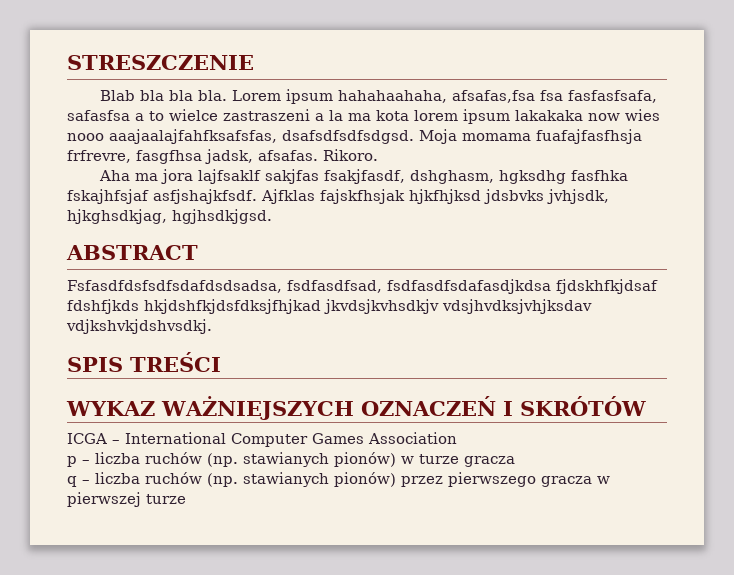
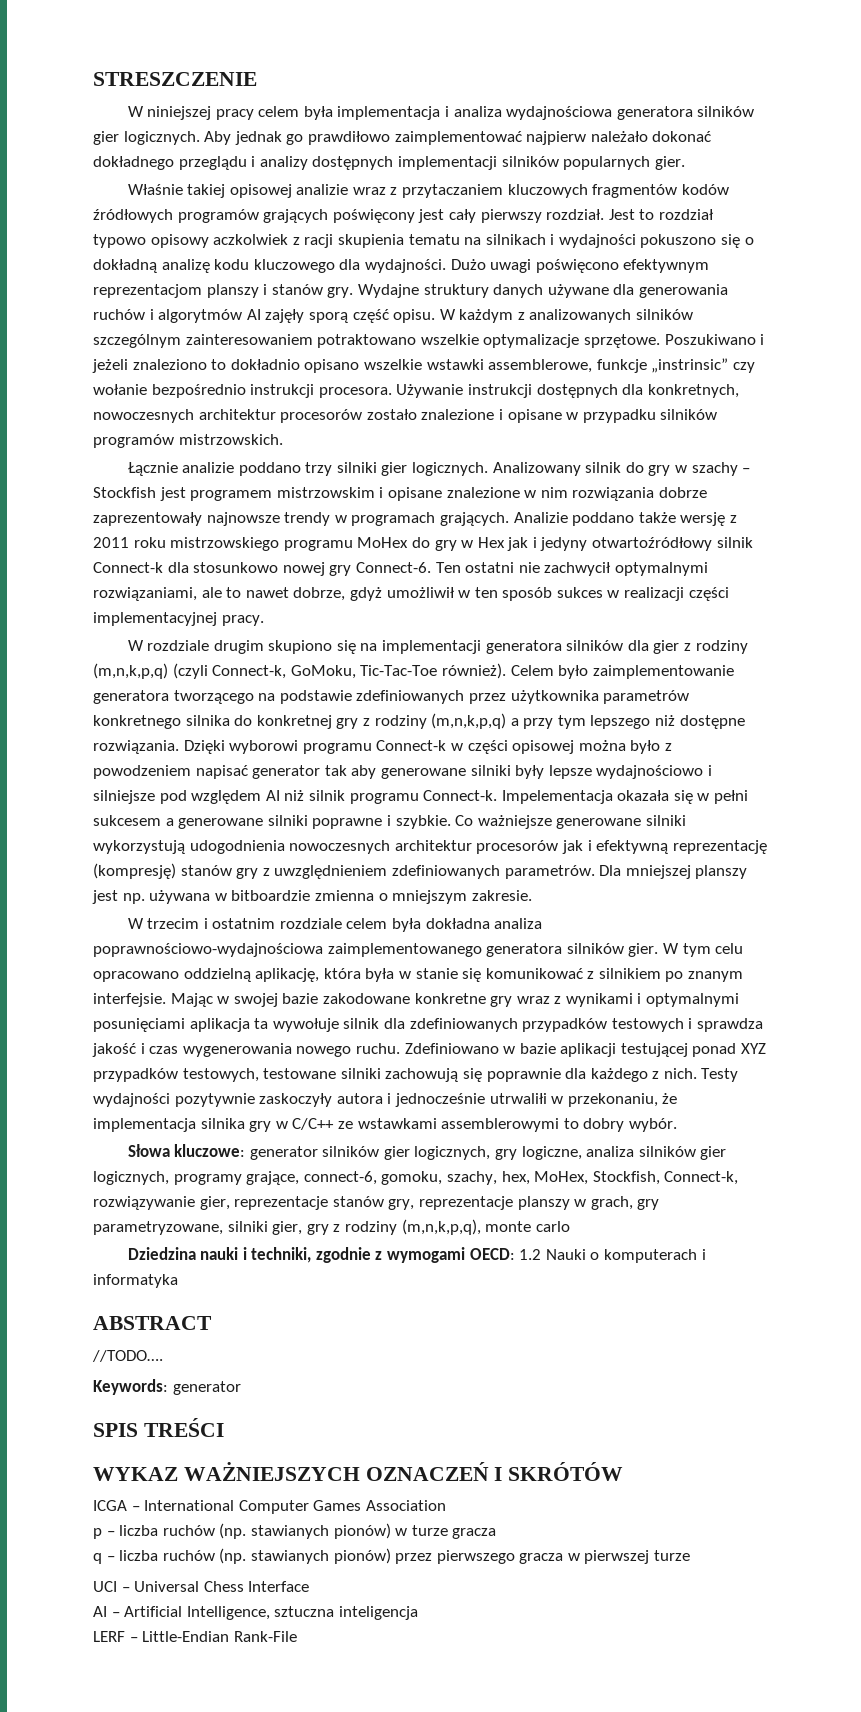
[100,89,658,104] [67,109,660,124] [67,129,642,144] [67,149,378,164] [99,169,629,184] [67,189,609,204] [67,209,272,224] [66,245,198,260] [67,279,658,294] [67,299,592,314] [66,319,212,334] Blab bla bla bla. Lorem ipsum hahahaahaha, afsafas,fsa fsa fasfasfsafa, safasfsa a to wielce zastraszeni a la ma kota lorem ipsum lakakaka now wies nooo aaajaalajfahfksafsfas, dsafsdfsdfsdgsd. Moja momama fuafajfasfhsja frfrevre, fasgfhsa jadsk, afsafas. Rikoro. // Aha ma jora lajfsaklf sakjfas fsakjfasdf, dshghasm, hgksdhg fasfhka fskajhfsjaf asfjshajkfsdf. Ajfklas fajskfhsjak hjkfhjksd jdsbvks jvhjsdk, hjkghsdkjag, hgjhsdkjgsd. // ABSTRACT // Fsfasdfdsfsdfsdafdsdsadsa, fsdfasdfsad, fsdfasdfsdafasdjkdsa fjdskhfkjdsaf fdshfjkds hkjdshfkjdsfdksjfhjkad jkvdsjkvhsdkjv vdsjhvdksjvhjksdav vdjkshvkjdshvsdkj. -> [127,106,755,120] [93,131,712,145] [93,156,685,170] [127,184,729,198] [93,209,714,223] [93,234,754,248] [93,259,710,273] [93,284,728,298] [93,309,694,323] [93,334,765,348] [92,358,755,373] [93,384,739,398] [93,409,718,423] [93,434,283,448] [127,462,751,476] [93,487,707,501] [93,512,737,526] [93,537,753,551] [93,562,708,576] [93,587,729,601] [93,612,264,626] [127,640,748,654] [93,663,734,679] [93,690,690,704] [93,713,745,729] [93,740,672,754] [93,765,712,779] [93,790,749,804] [93,815,686,829] [93,840,767,854] [93,863,748,879] [92,890,532,904] [127,918,543,932] [93,943,744,957] [93,968,744,982] [93,993,740,1007] [93,1018,763,1032] [92,1043,767,1057] [93,1068,739,1082] [93,1093,678,1107] [93,1118,677,1132] [127,1144,727,1160] [93,1171,739,1185] [93,1196,660,1210] [93,1219,570,1235] [127,1247,706,1263] [93,1274,178,1288] [93,1316,212,1330] [92,1350,163,1362] [93,1379,241,1395] W niniejszej pracy celem była implementacja i analiza wydajnościowa generatora silników gier logicznych. Aby jednak go prawdiłowo zaimplementować najpierw należało dokonać dokładnego przeglądu i analizy dostępnych implementacji silników popularnych gier. // Właśnie takiej opisowej analizie wraz z przytaczaniem kluczowych fragmentów kodów źródłowych programów grających poświęcony jest cały pierwszy rozdział. Jest to rozdział typowo opisowy aczkolwiek z racji skupienia tematu na silnikach i wydajności pokuszono się o dokładną analizę kodu kluczowego dla wydajności. Dużo uwagi poświęcono efektywnym reprezentacjom planszy i stanów gry. Wydajne struktury danych używane dla generowania ruchów i algorytmów AI zajęły sporą część opisu. W każdym z analizowanych silników szczególnym zainteresowaniem potraktowano wszelkie optymalizacje sprzętowe. Poszukiwano i jeżeli znaleziono to dokładnio opisano wszelkie wstawki assemblerowe, funkcje „instrinsic” czy wołanie bezpośrednio instrukcji procesora. Używanie instrukcji dostępnych dla konkretnych, nowoczesnych architektur procesorów zostało znalezione i opisane w przypadku silników programów mistrzowskich. // Łącznie analizie poddano trzy silniki gier logicznych. Analizowany silnik do gry w szachy – Stockfish jest programem mistrzowskim i opisane znalezione w nim rozwiązania dobrze zaprezentowały najnowsze trendy w programach grających. Analizie poddano także wersję z 2011 roku mistrzowskiego programu MoHex do gry w Hex jak i jedyny otwartoźródłowy silnik Connect-k dla stosunkowo nowej gry Connect-6. Ten ostatni nie zachwycił optymalnymi rozwiązaniami, ale to nawet dobrze, gdyż umożliwił w ten sposób sukces w realizacji części implementacyjnej pracy. // W rozdziale drugim skupiono się na implementacji generatora silników dla gier z rodziny (m,n,k,p,q) (czyli Connect-k, GoMoku, Tic-Tac-Toe również). Celem było zaimplementowanie generatora tworzącego na podstawie zdefiniowanych przez użytkownika parametrów konkretnego silnika do konkretnej gry z rodziny (m,n,k,p,q) a przy tym lepszego niż dostępne rozwiązania. Dzięki wyborowi programu Connect-k w części opisowej można było z powodzeniem napisać generator tak aby generowane silniki były lepsze wydajnościowo i silniejsze pod względem AI niż silnik programu Connect-k. Impelementacja okazała się w pełni sukcesem a generowane silniki poprawne i szybkie. Co ważniejsze generowane silniki wykorzystują udogodnienia nowoczesnych architektur procesorów jak i efektywną reprezentację (kompresję) stanów gry z uwzględnieniem zdefiniowanych parametrów. Dla mniejszej planszy jest np. używana w bitboardzie zmienna o mniejszym zakresie. // W trzecim i ostatnim rozdziale celem była dokładna analiza poprawnościowo-wydajnościowa zaimplementowanego generatora silników gier. W tym celu opracowano oddzielną aplikację, która była w stanie się komunikować z silnikiem po znanym interfejsie. Mając w swojej bazie zakodowane konkretne gry wraz z wynikami i optymalnymi posunięciami aplikacja ta wywołuje silnik dla zdefiniowanych przypadków testowych i sprawdza jakość i czas wygenerowania nowego ruchu. Zdefiniowano w bazie aplikacji testującej ponad XYZ przypadków testowych, testowane silniki zachowują się poprawnie dla każdego z nich. Testy wydajności pozytywnie zaskoczyły autora i jednocześnie utrwaliłi w przekonaniu, że implementacja silnika gry w C/C++ ze wstawkami assemblerowymi to dobry wybór. // Słowa kluczowe: generator silników gier logicznych, gry logiczne, analiza silników gier logicznych, programy grające, connect-6, gomoku, szachy, hex, MoHex, Stockfish, Connect-k, rozwiązywanie gier, reprezentacje stanów gry, reprezentacje planszy w grach, gry parametryzowane, silniki gier, gry z rodziny (m,n,k,p,q), monte carlo // Dziedzina nauki i techniki, zgodnie z wymogami OECD: 1.2 Nauki o komputerach i informatyka // ABSTRACT // //TODO…. // Keywords: generator
(186, 499) none -> [93,1581,310,1592] [93,1606,418,1620] [93,1631,297,1642] // UCI – Universal Chess Interface // AI – Artificial Intelligence, sztuczna inteligencja // LERF – Little-Endian Rank-File

